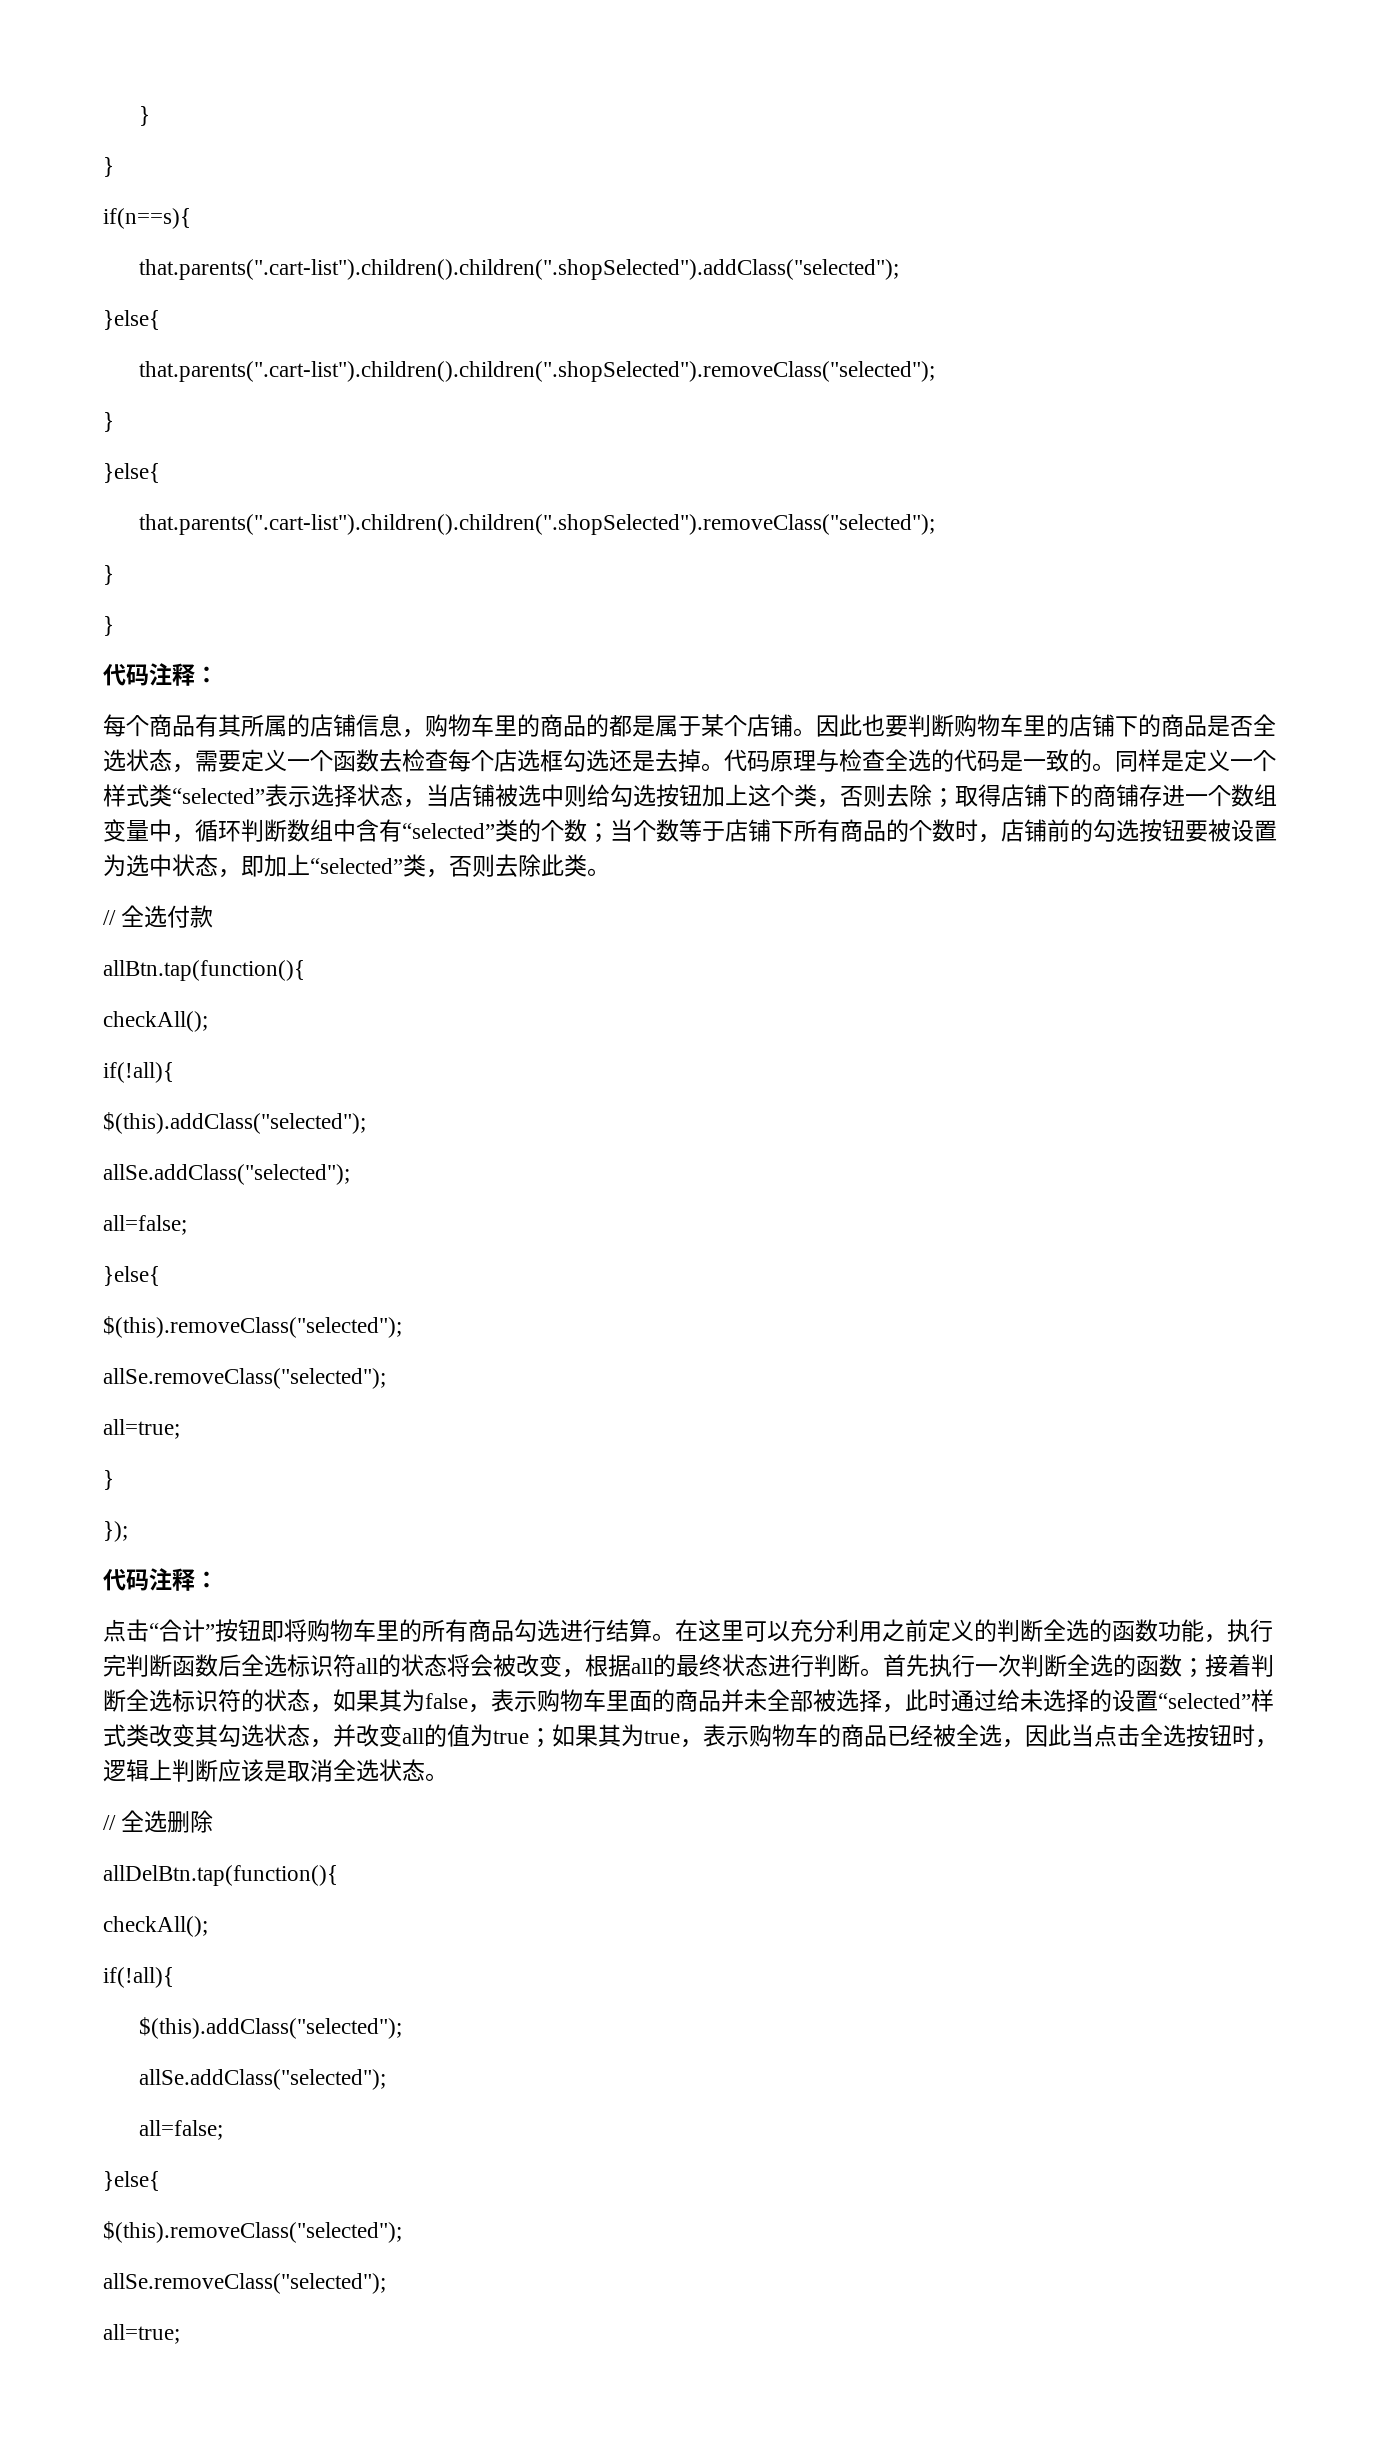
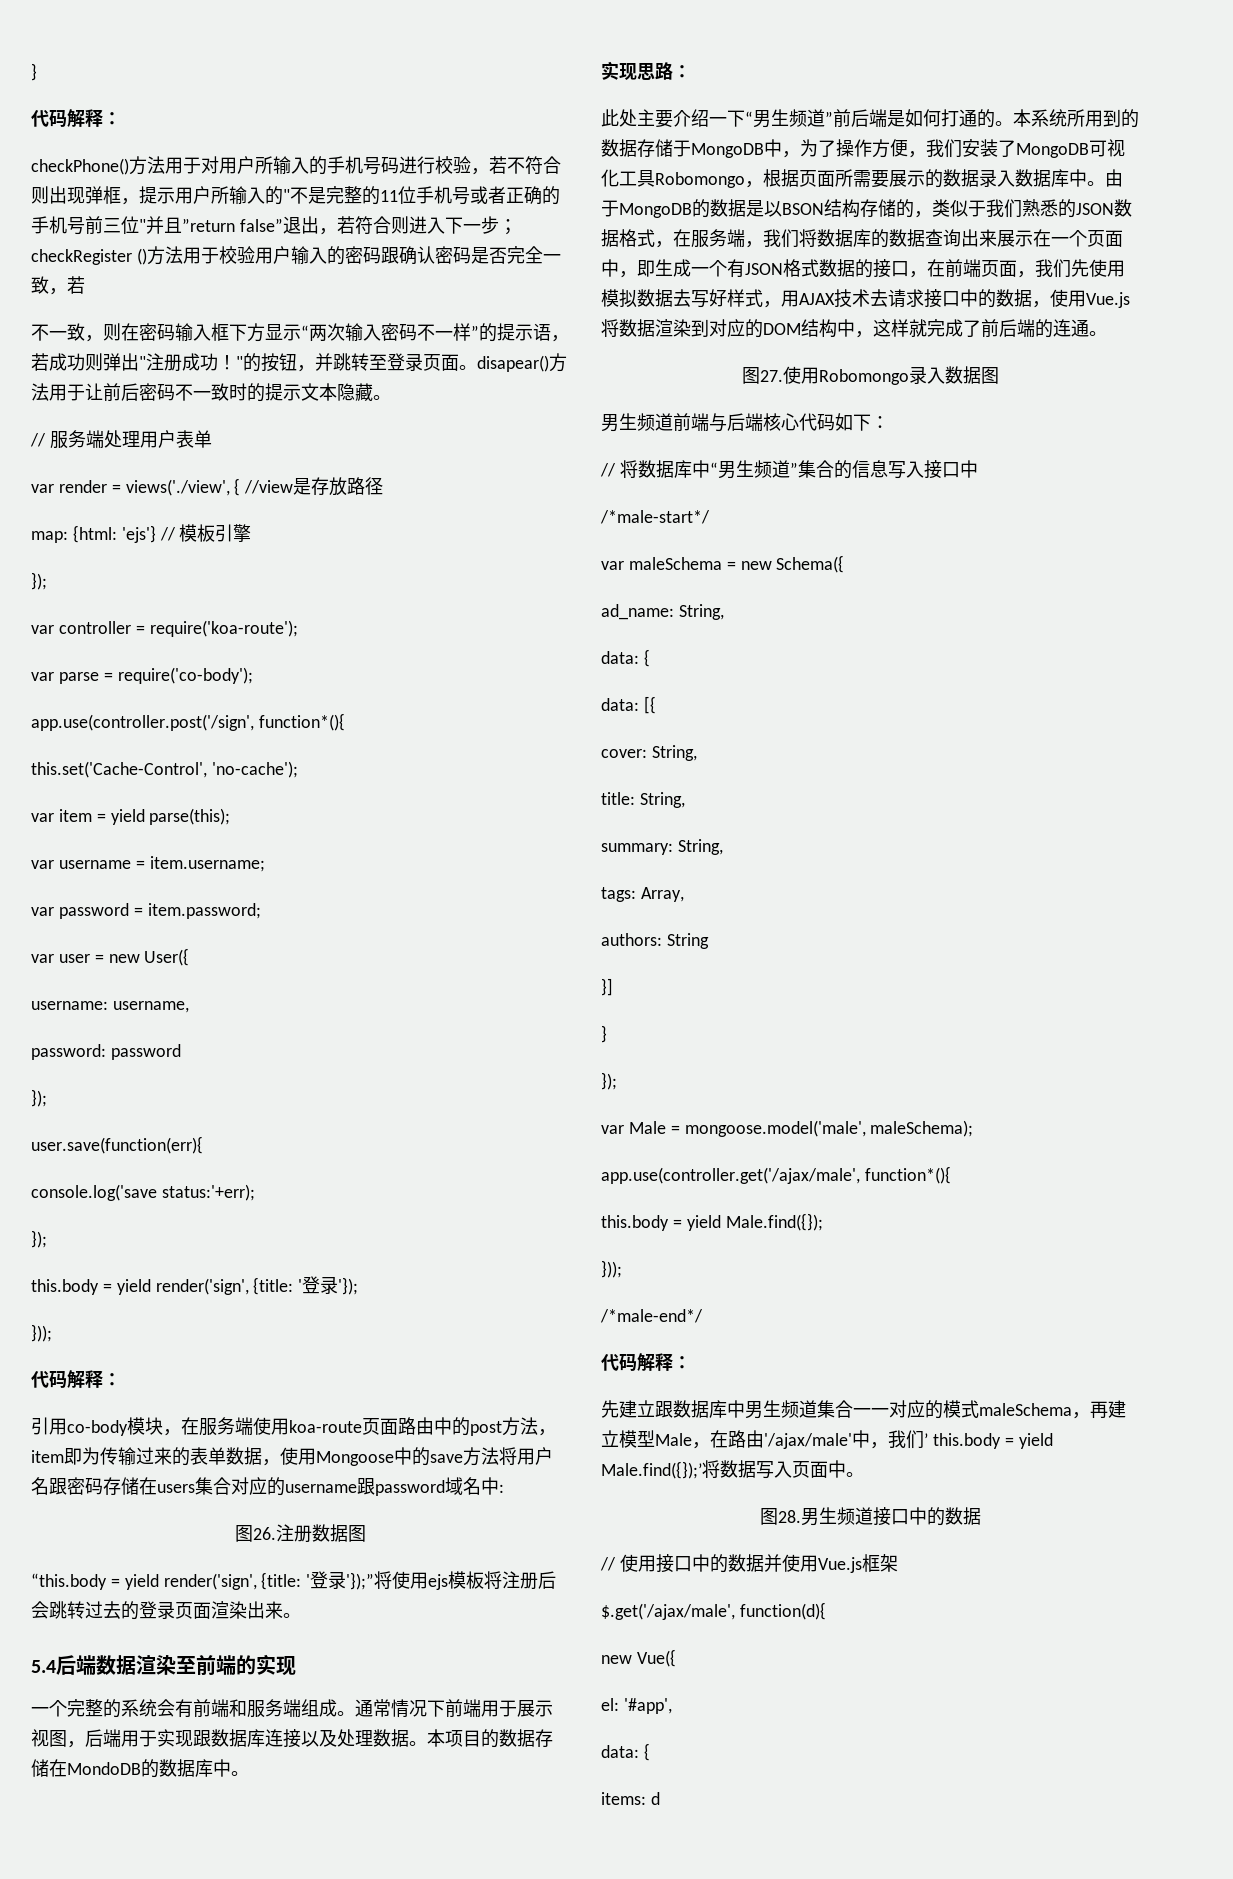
[138,106,150,126] [103,157,114,177] [103,208,191,229] [138,259,899,280] [103,310,160,330] [138,361,935,382] [103,412,114,432] [103,463,160,483] [138,514,935,535] [103,565,114,585] [103,616,114,636] [103,663,218,686] [103,714,1276,738] [103,749,1276,773] [103,784,1277,808] [103,819,1277,843] [103,854,610,878] [103,905,214,928] [103,960,305,981] [103,1011,208,1032] [103,1062,174,1083] [103,1112,366,1134] [103,1164,350,1185] [103,1215,187,1235] [103,1266,160,1286] [103,1316,402,1338] [103,1368,386,1389] [103,1419,180,1439] [103,1470,114,1490] [103,1521,128,1542] [103,1568,218,1591] [103,1619,1273,1643] [103,1654,1274,1678] [103,1689,1274,1713] [103,1724,1278,1748] [103,1759,448,1782] [103,1810,214,1833] [103,1865,338,1886] [103,1916,208,1937] [103,1967,174,1988] [138,2017,402,2039] [138,2069,386,2090] [138,2120,223,2140] [103,2171,160,2191] [103,2221,402,2243] [103,2273,386,2294] [103,2324,180,2344] } // } // if(n==s){ // that.parents(".cart-list").children().children(".shopSelected").addClass("selected"); // }else{ // that.parents(".cart-list").children().children(".shopSelected").removeClass("selected"); // } // }else{ // that.parents(".cart-list").children().children(".shopSelected").removeClass("selected"); // } // } // 代码注释： // 每个商品有其所属的店铺信息，购物车里的商品的都是属于某个店铺。因此也要判断购物车里的店铺下的商品是否全选状态，需要定义一个函数去检查每个店选框勾选还是去掉。代码原理与检查全选的代码是一致的。同样是定义一个样式类“selected”表示选择状态，当店铺被选中则给勾选按钮加上这个类，否则去除；取得店铺下的商铺存进一个数组变量中，循环判断数组中含有“selected”类的个数；当个数等于店铺下所有商品的个数时，店铺前的勾选按钮要被设置为选中状态，即加上“selected”类，否则去除此类。 // // 全选付款 // allBtn.tap(function(){ // checkAll(); // if(!all){ // $(this).addClass("selected"); // allSe.addClass("selected"); // all=false; // }else{ // $(this).removeClass("selected"); // allSe.removeClass("selected"); // all=true; // } // }); // 代码注释： // 点击“合计”按钮即将购物车里的所有商品勾选进行结算。在这里可以充分利用之前定义的判断全选的函数功能，执行完判断函数后全选标识符all的状态将会被改变，根据all的最终状态进行判断。首先执行一次判断全选的函数；接着判断全选标识符的状态，如果其为false，表示购物车里面的商品并未全部被选择，此时通过给未选择的设置“selected”样式类改变其勾选状态，并改变all的值为true；如果其为true，表示购物车的商品已经被全选，因此当点击全选按钮时，逻辑上判断应该是取消全选状态。 // // 全选删除 // allDelBtn.tap(function(){ // checkAll(); // if(!all){ // $(this).addClass("selected"); // allSe.addClass("selected"); // all=false; // }else{ // $(this).removeClass("selected"); // allSe.removeClass("selected"); // all=true; -> [31,63,37,81] [31,109,121,127] [31,156,561,175] [31,186,560,205] [31,216,517,235] [31,246,561,265] [31,276,85,295] [31,323,569,342] [31,353,567,372] [31,383,391,402] [30,430,212,449] [31,477,384,496] [31,524,252,543] [31,572,47,590] [31,620,298,637] [31,667,253,684] [31,713,345,731] [31,761,298,778] [31,808,231,825] [31,856,265,872] [31,903,261,919] [31,948,190,966] [31,1001,189,1013] [31,1044,181,1060] [31,1089,47,1107] [31,1136,203,1154] [31,1184,255,1201] [31,1230,47,1248] [31,1276,359,1295] [31,1324,52,1342] [31,1370,121,1388] [31,1417,556,1436] [31,1447,553,1466] [31,1477,504,1496] [234,1524,366,1542] [31,1571,557,1590] [31,1601,301,1620] [31,1654,296,1676] [31,1699,553,1718] [31,1729,553,1748] [31,1759,249,1778] [601,61,691,80] [601,109,1139,128] [601,139,1125,158] [601,169,1123,188] [601,199,1132,218] [601,229,1123,248] [601,259,1125,278] [601,289,1130,308] [601,319,1107,338] [741,366,999,385] [601,413,889,432] [600,460,978,479] [600,510,710,524] [601,555,845,573] [601,604,724,620] [601,649,650,667] [601,696,656,714] [601,745,697,761] [601,792,685,808] [601,839,723,855] [601,887,684,902] [601,933,709,949] [601,978,613,996] [601,1025,607,1043] [601,1072,617,1090] [601,1120,974,1137] [601,1166,951,1184] [601,1213,823,1231] [601,1260,622,1278] [600,1309,703,1323] [601,1353,691,1371] [601,1400,1126,1419] [601,1430,1053,1449] [601,1460,864,1479] [759,1507,981,1526] [600,1554,898,1573] [601,1602,826,1620] [601,1649,676,1667] [601,1698,672,1714] [601,1743,650,1761] [601,1792,660,1805] } // 代码解释： // checkPhone()方法用于对用户所输入的手机号码进行校验，若不符合则出现弹框，提示用户所输入的"不是完整的11位手机号或者正确的手机号前三位"并且”return false”退出，若符合则进入下一步；checkRegister ()方法用于校验用户输入的密码跟确认密码是否完全一致，若 // 不一致，则在密码输入框下方显示“两次输入密码不一样”的提示语，若成功则弹出"注册成功！"的按钮，并跳转至登录页面。disapear()方法用于让前后密码不一致时的提示文本隐藏。 // // 服务端处理用户表单 // var render = views('./view', { //view是存放路径 // map: {html: 'ejs'} // 模板引擎 // }); // var controller = require('koa-route'); // var parse = require('co-body'); // app.use(controller.post('/sign', function*(){ // this.set('Cache-Control', 'no-cache'); // var item = yield parse(this); // var username = item.username; // var password = item.password; // var user = new User({ // username: username, // password: password // }); // user.save(function(err){ // console.log('save status:'+err); // }); // this.body = yield render('sign', {title: '登录'}); // })); // 代码解释： // 引用co-body模块，在服务端使用koa-route页面路由中的post方法，item即为传输过来的表单数据，使用Mongoose中的save方法将用户名跟密码存储在users集合对应的username跟password域名中: // 图26.注册数据图 // “this.body = yield render('sign', {title: '登录'});”将使用ejs模板将注册后会跳转过去的登录页面渲染出来。 // 5.4后端数据渲染至前端的实现 // 一个完整的系统会有前端和服务端组成。通常情况下前端用于展示视图，后端用于实现跟数据库连接以及处理数据。本项目的数据存储在MondoDB的数据库中。 // 实现思路： // 此处主要介绍一下“男生频道”前后端是如何打通的。本系统所用到的数据存储于MongoDB中，为了操作方便，我们安装了MongoDB可视化工具Robomongo，根据页面所需要展示的数据录入数据库中。由于MongoDB的数据是以BSON结构存储的，类似于我们熟悉的JSON数据格式，在服务端，我们将数据库的数据查询出来展示在一个页面中，即生成一个有JSON格式数据的接口，在前端页面，我们先使用模拟数据去写好样式，用AJAX技术去请求接口中的数据，使用Vue.js将数据渲染到对应的DOM结构中，这样就完成了前后端的连通。 // 图27.使用Robomongo录入数据图 // 男生频道前端与后端核心代码如下： // // 将数据库中“男生频道”集合的信息写入接口中 // /*male-start*/ // var maleSchema = new Schema({ // ad_name: String, // data: { // data: [{ // cover: String, // title: String, // summary: String, // tags: Array, // authors: String // }] // } // }); // var Male = mongoose.model('male', maleSchema); // app.use(controller.get('/ajax/male', function*(){ // this.body = yield Male.find({}); // })); // /*male-end*/ // 代码解释： // 先建立跟数据库中男生频道集合一一对应的模式maleSchema，再建立模型Male，在路由'/ajax/male'中，我们’ this.body = yield Male.find({});’将数据写入页面中。 // 图28.男生频道接口中的数据 // // 使用接口中的数据并使用Vue.js框架 // $.get('/ajax/male', function(d){ // new Vue({ // el: '#app', // data: { // items: d

